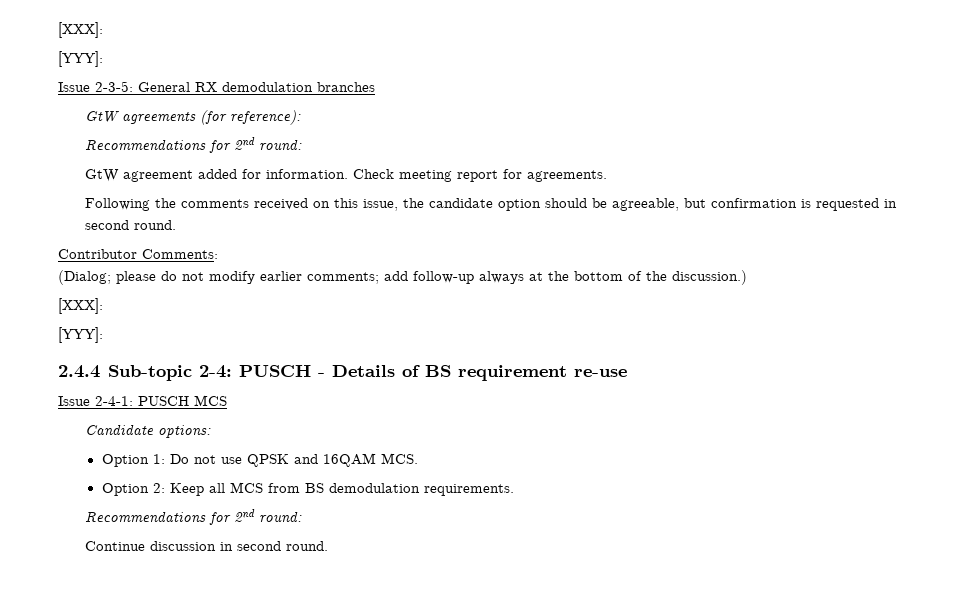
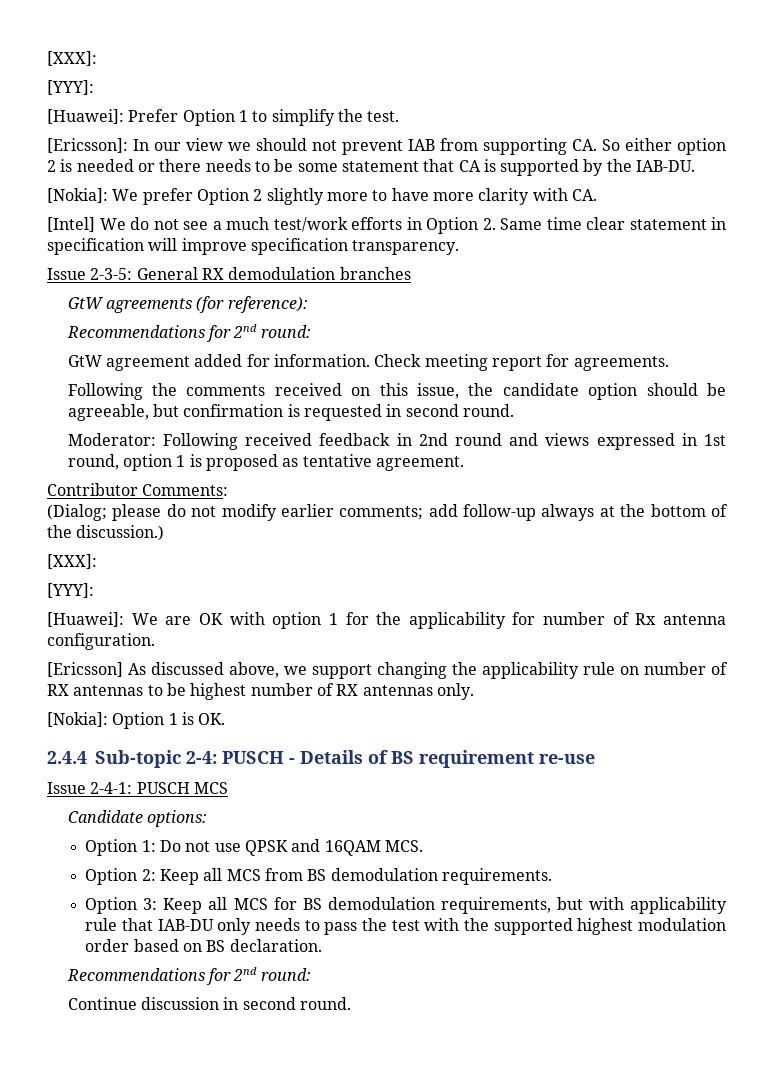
[58,22,103,38] [58,51,103,67] [XXX]: // [YYY]: -> [47,51,97,66] [47,80,94,95] [47,109,400,126] [47,138,726,155] [47,159,696,176] [47,188,597,205] [47,217,726,234] [47,238,460,255] [XXX]: // [YYY]: // [Huawei]: Prefer Option 1 to simplify the test. // [Ericsson]: In our view we should not prevent IAB from supporting CA. So either option 2 is needed or there needs to be some statement that CA is supported by the IAB-DU. // [Nokia]: We prefer Option 2 slightly more to have more clarity with CA. // [Intel] We do not see a much test/work efforts in Option 2. Same time clear statement in specification will improve specification transparency.
(177, 225) none -> [67,433,727,450] [67,454,464,471] // Moderator: Following received feedback in 2nd round and views expressed in 1st round, option 1 is proposed as tentative agreement.
(103, 335) none -> [47,612,726,629] [47,633,155,650] [47,662,728,679] [47,683,474,700] [47,712,226,729] // [Huawei]: We are OK with option 1 for the applicability for number of Rx antenna configuration. // [Ericsson] As discussed above, we support changing the applicability rule on number of RX antennas to be highest number of RX antennas only. // [Nokia]: Option 1 is OK.
(514, 490) none -> [85,897,727,914] [85,918,726,935] [85,939,322,952] // Option 3: Keep all MCS for BS demodulation requirements, but with applicability rule that IAB-DU only needs to pass the test with the supported highest modulation order based on BS declaration.

